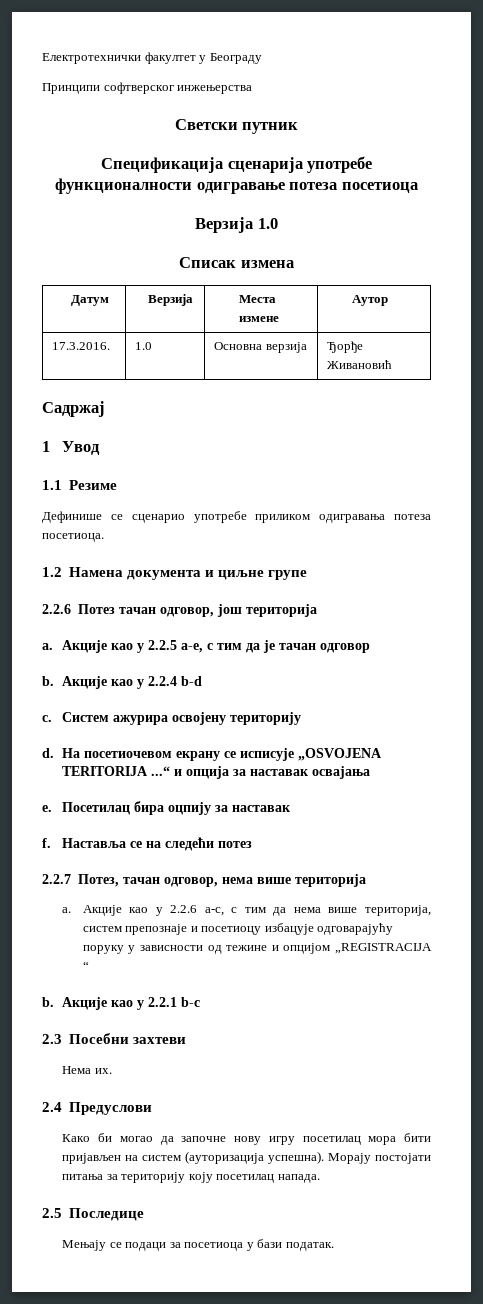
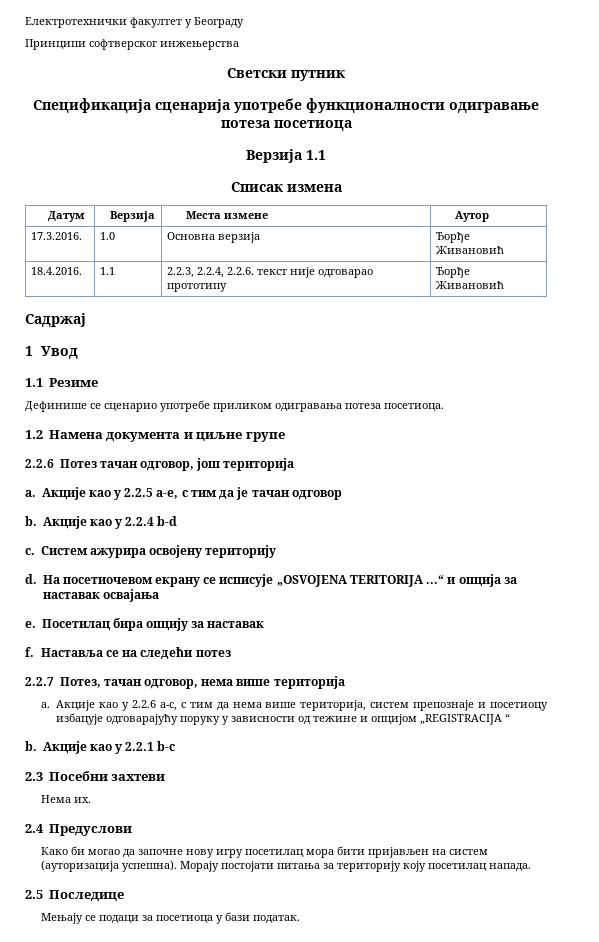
[257,218,278,229] 1.0 -> [306,150,326,160] 1.1
(393, 364) none -> [31,267,83,275] [100,267,116,275] [167,267,374,278] [167,283,228,292] [436,267,471,278] [436,281,505,289] // 18.4.2016. | 1.1 | 2.2.3, 2.2.4, 2.2.6. текст није одговарао прототипу | Ђорђе Живановић
[168,802,212,815] оцпију -> [145,618,188,631] опцију

